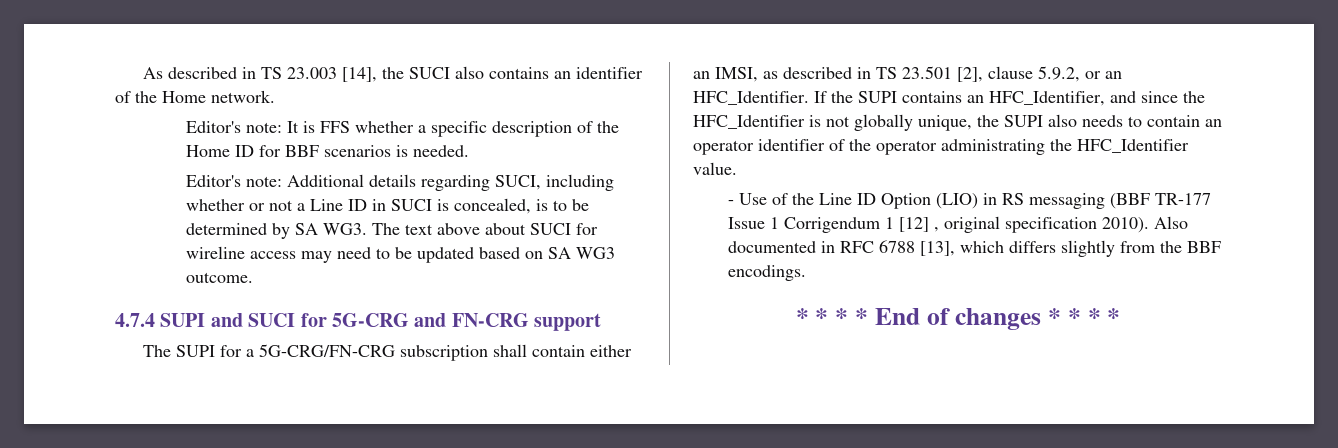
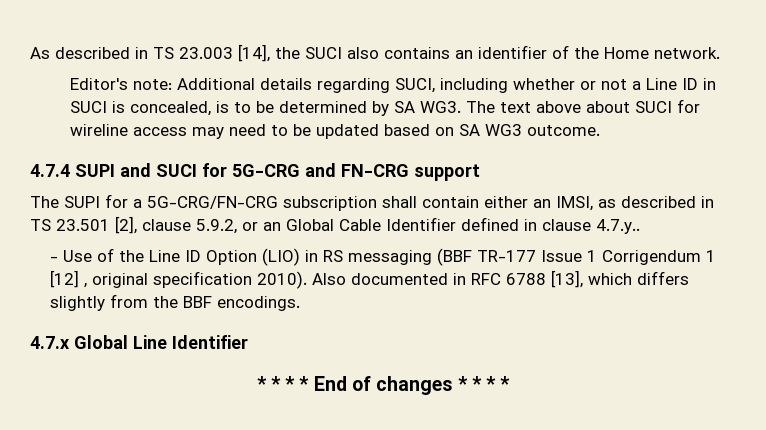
[185,121,619,137] [185,145,469,157] // Editor's note: It is FFS whether a specific description of the Home ID for BBF scenarios is needed. -> (720, 53) none
[693,91,1205,106] [693,114,1222,131] [693,139,1189,155] [693,162,737,175] HFC_Identifier. If the SUPI contains an HFC_Identifier, and since the HFC_Identifier is not globally unique, the SUPI also needs to contain an operator identifier of the operator administrating the HFC_Identifier value. -> [286,217,640,234] Global Cable Identifier defined in clause 4.7.y..
(807, 273) none -> [30,335,248,349] // 4.7.x Global Line Identifier

